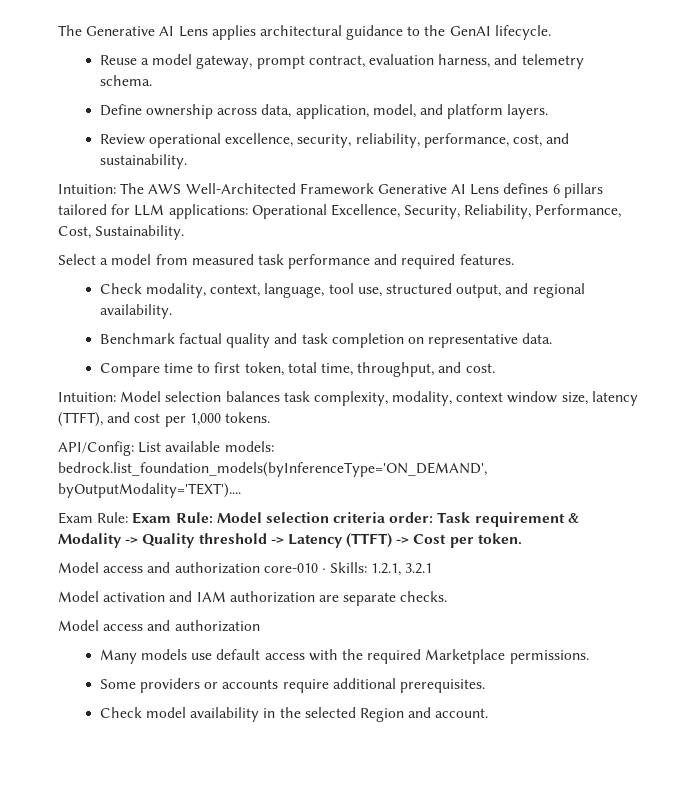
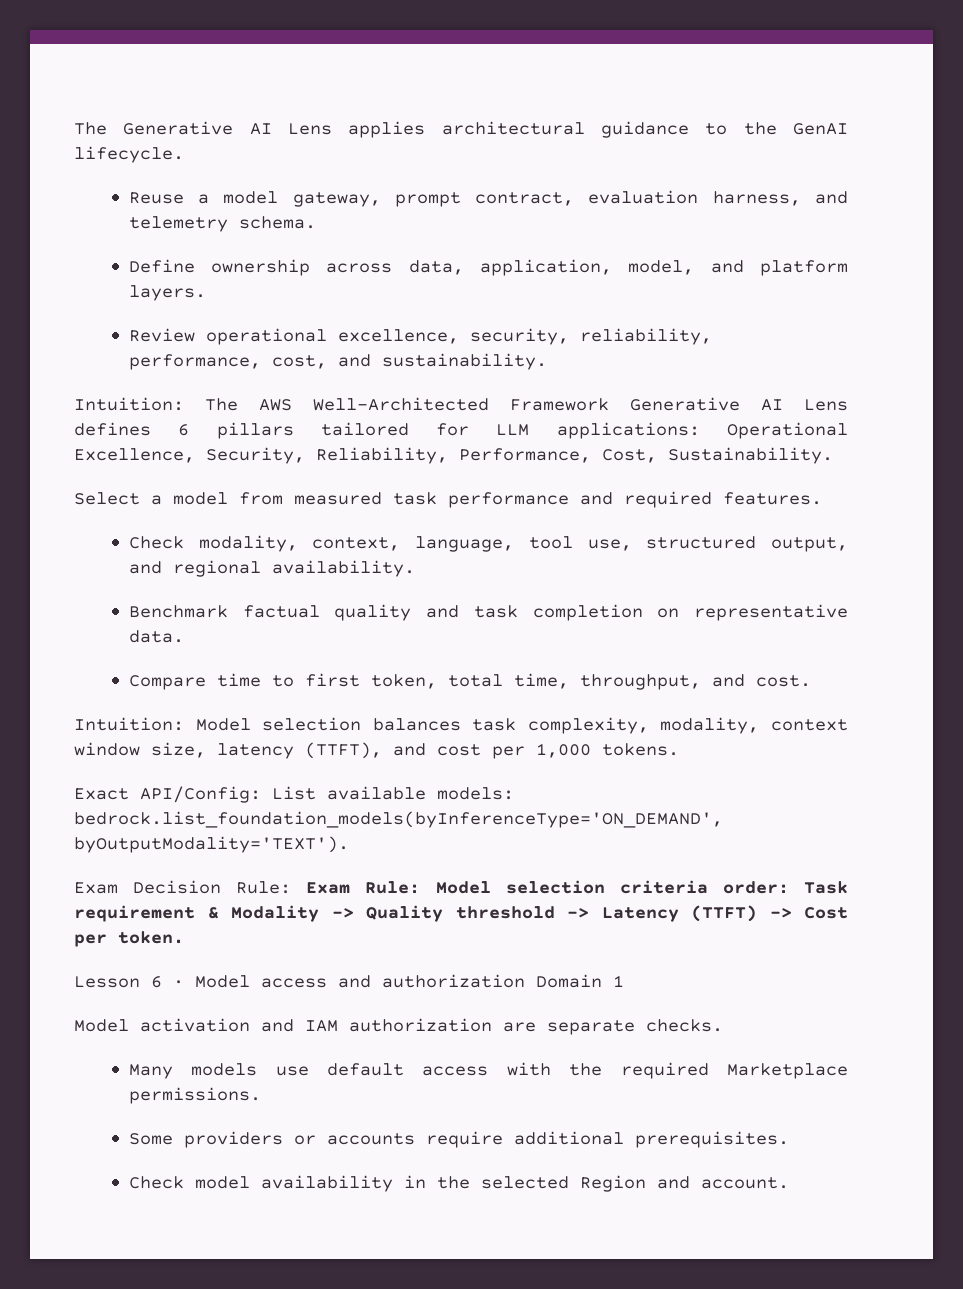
(270, 417) none -> [74,788,129,800] Exact
[58,483,241,498] [58,512,93,524] byOutputModality='TEXT').... // Exam -> [74,836,349,853] [74,880,222,894] byOutputModality='TEXT'). // Exam Decision
[58,562,433,576] Model access and authorization core-010 · Skills: 1.2.1, 3.2.1 -> [74,974,624,988] Lesson 6 · Model access and authorization Domain 1
[58,620,260,632] // Model access and authorization -> (723, 1025) none

